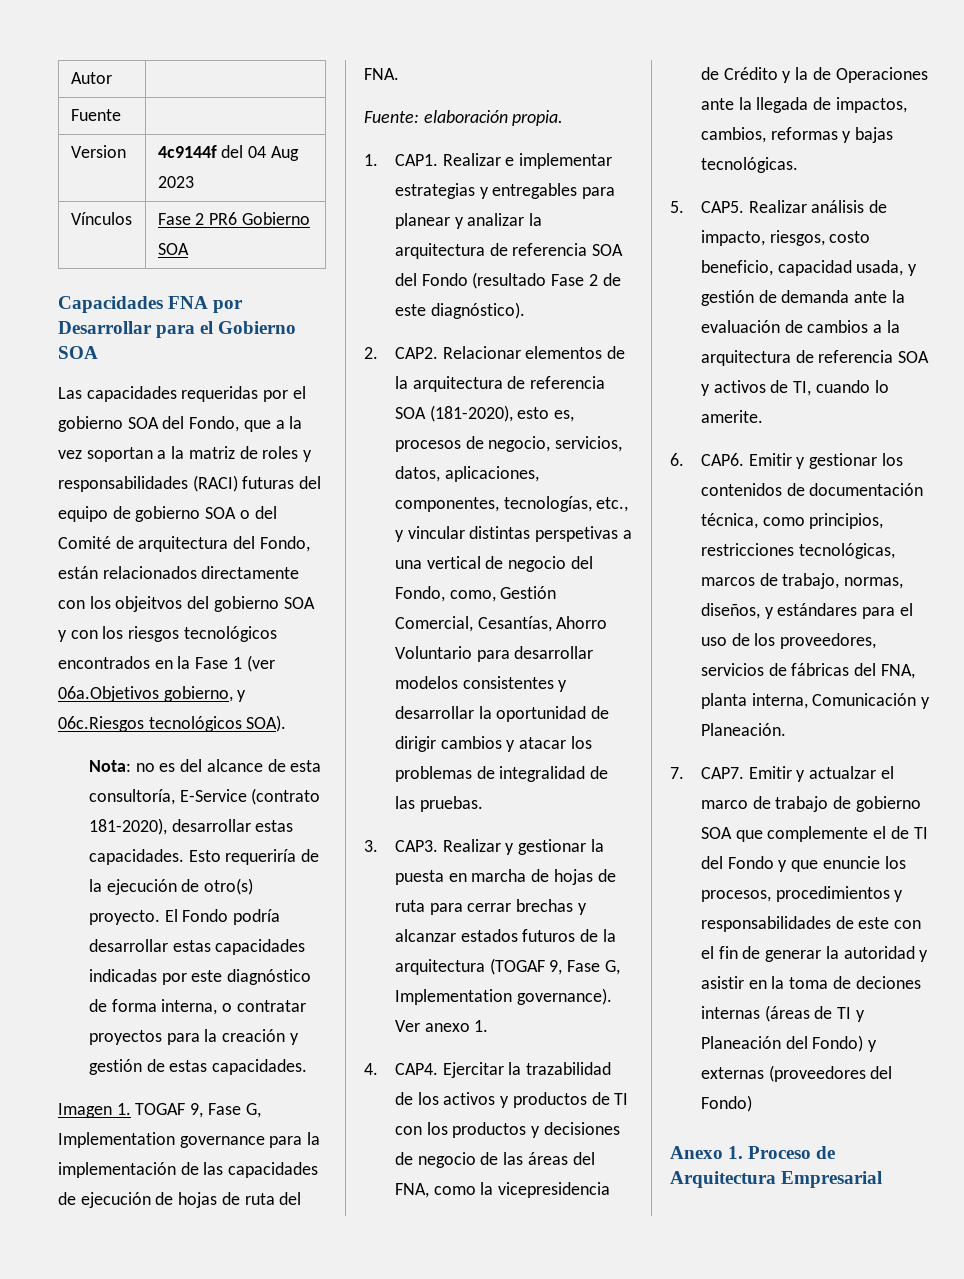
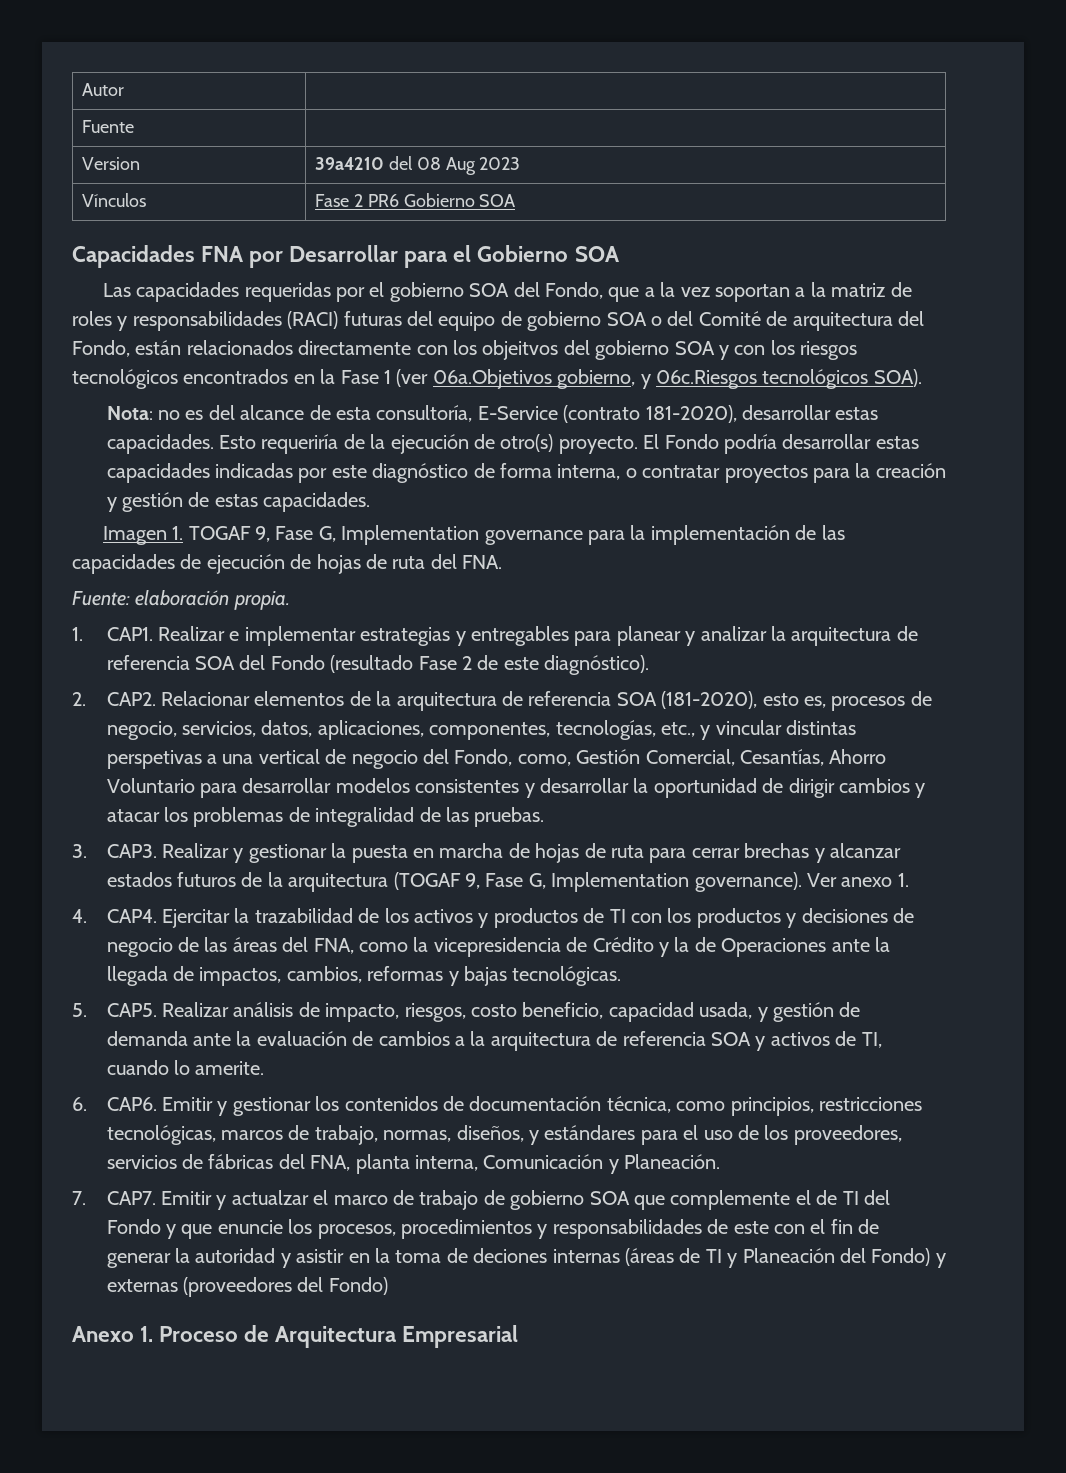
[157,145,267,158] 4c9144f del 04 -> [314,156,441,170] 39a4210 del 08

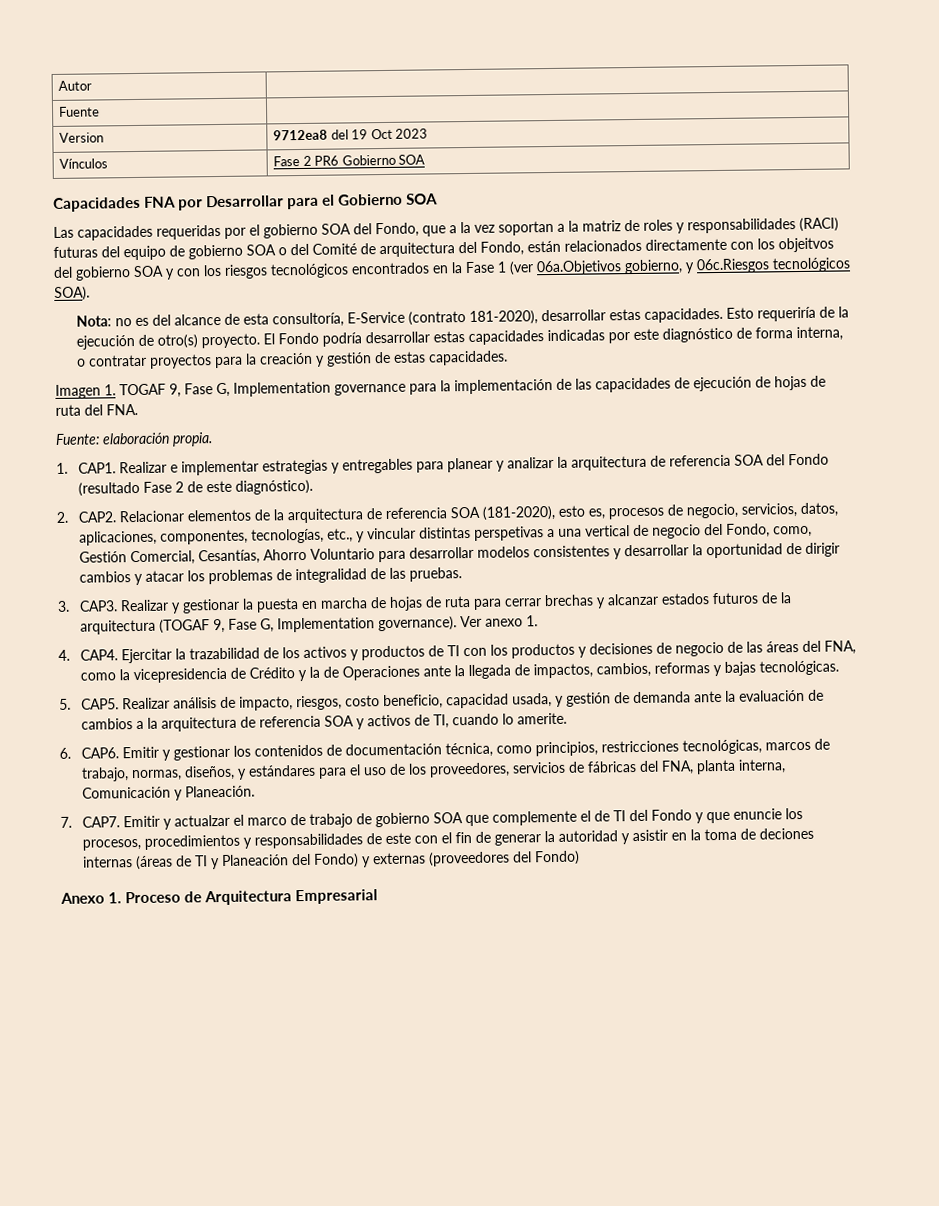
[314,156,476,175] 39a4210 del 08 Aug -> [273,128,393,141] 9712ea8 del 19 Oct

